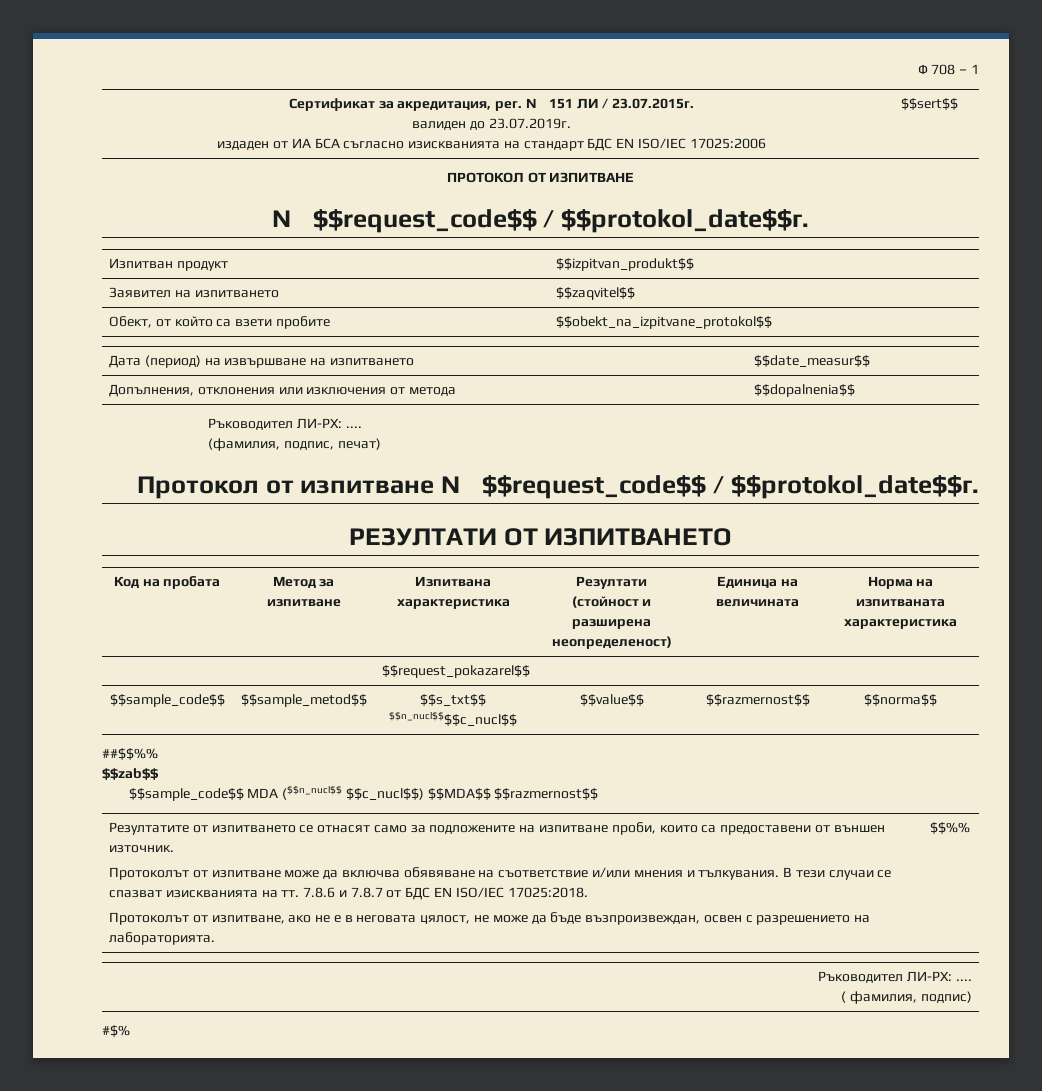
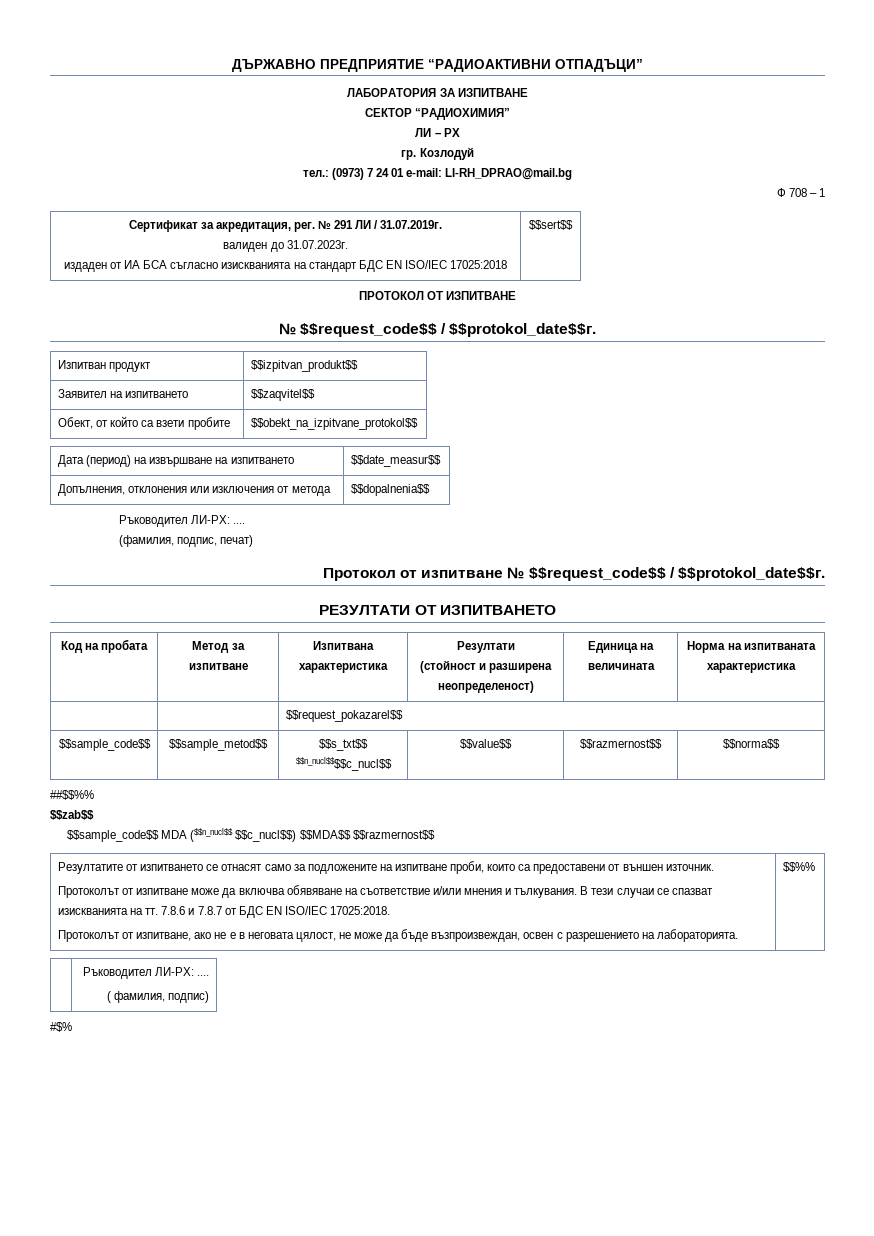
(917, 69) none -> [232,59,643,72] [347,88,528,97] [364,108,511,120] [415,128,460,137] [401,147,474,160] [302,168,573,180] ДЪРЖАВНО ПРЕДПРИЯТИЕ “РАДИОАКТИВНИ ОТПАДЪЦИ” // ЛАБОРАТОРИЯ ЗА ИЗПИТВАНЕ // CЕКТОР “РАДИОХИМИЯ” // ЛИ – РХ // гр. Козлодуй // тел.: (0973) 7 24 01 e-mail: LI-RH_DPRAO@mail.bg //
[548,98,573,109] 151 -> [334,220,354,229] 291
[612,98,695,109] 23.07.2015г. -> [380,220,443,229] 31.07.2019г.
[488,118,571,129] 23.07.2019г. -> [286,240,348,249] 31.07.2023г.
[689,138,766,149] 17025:2006 -> [450,260,508,269] 17025:2018

